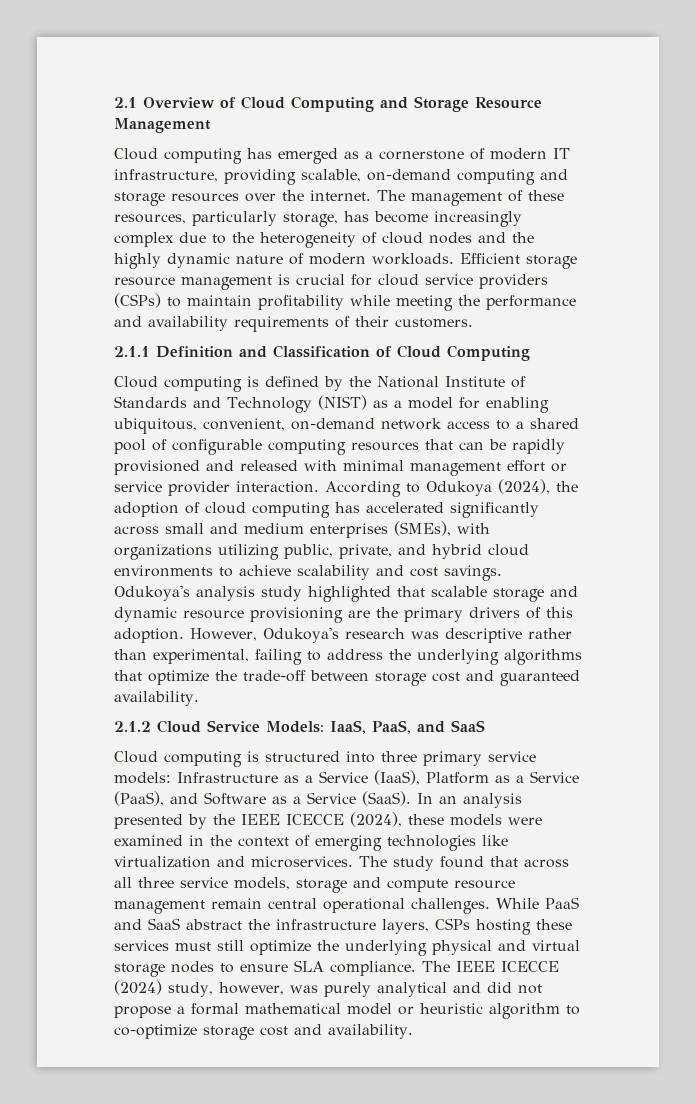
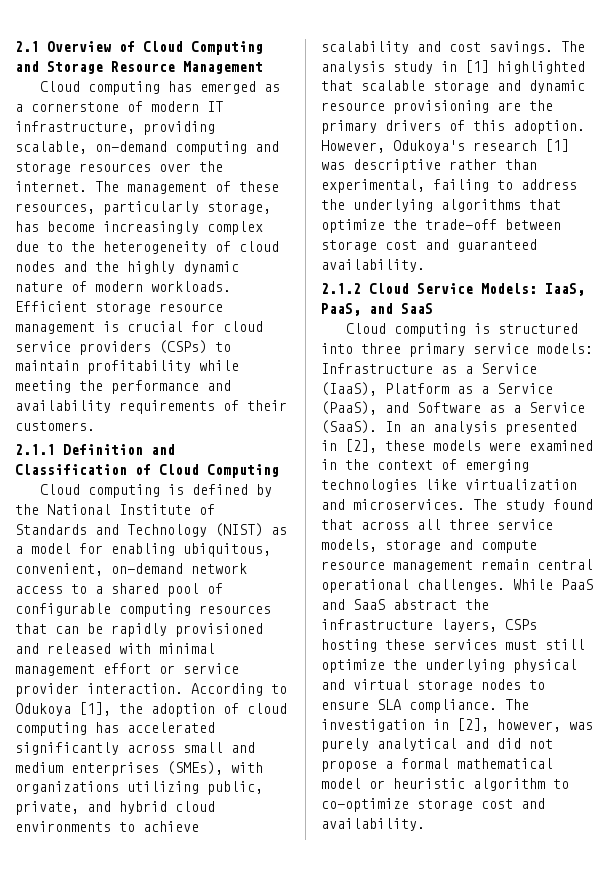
[498,479,550,494] (2024), -> [79,702,111,716] [1],
[114,585,190,601] Odukoya's -> [561,41,585,52] The
(302, 593) none -> [441,60,489,73] in [1]
(405, 633) none -> [545,139,569,152] [1]
[188,812,402,829] by the IEEE ICECCE (2024), -> [321,439,377,453] in [2],
[456,961,559,972] [114,980,213,997] IEEE ICECCE (2024) study, -> [321,718,489,732] investigation in [2],

